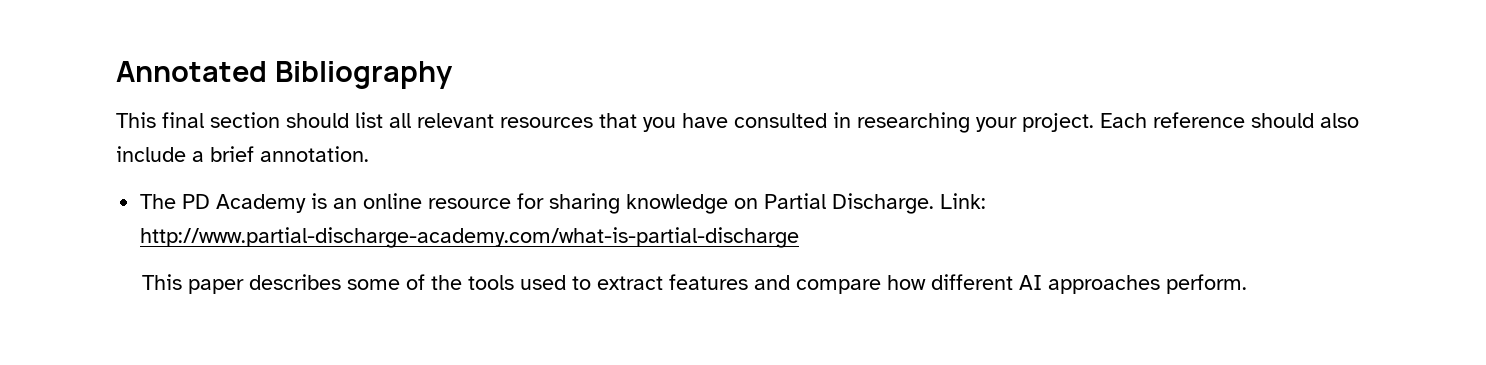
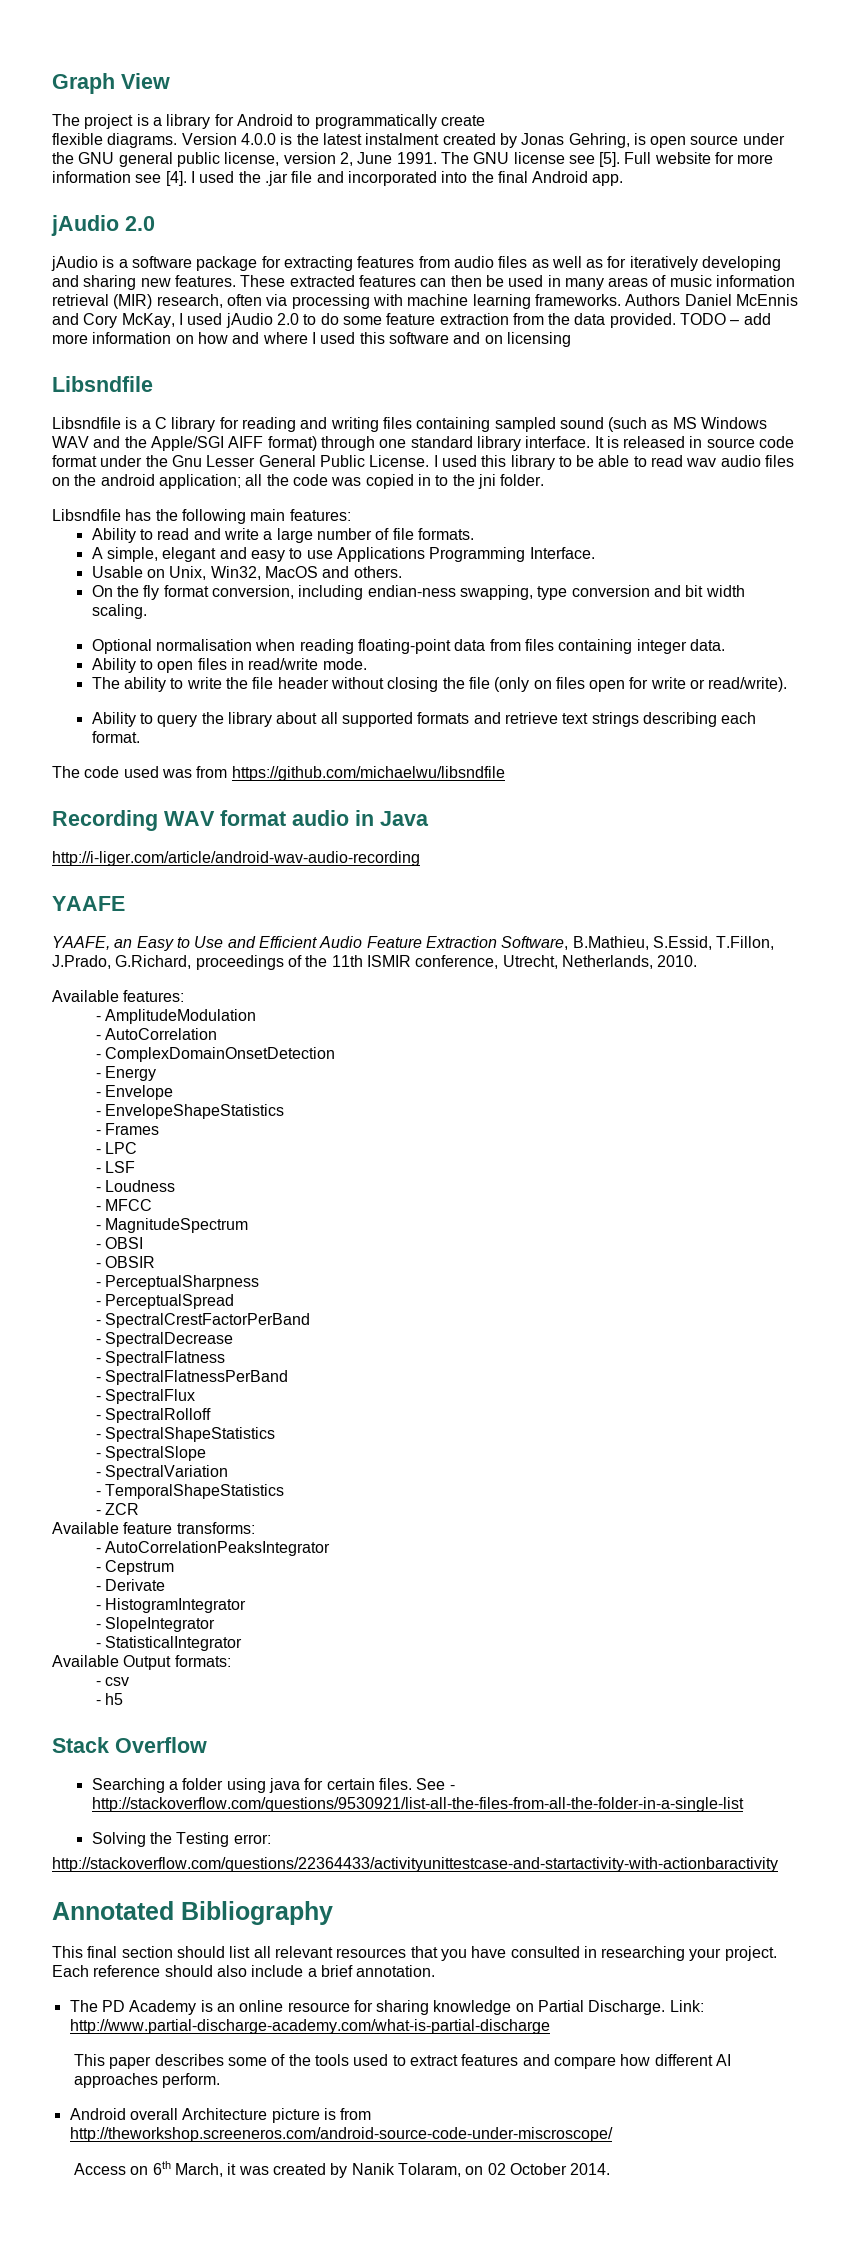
(116, 71) none -> [52,73,170,94] [52,114,485,129] [52,133,785,148] [52,152,774,167] [52,171,624,186] [51,215,155,236] [51,256,782,271] [52,275,796,290] [52,294,798,309] [52,313,771,328] [52,332,571,347] [52,376,153,392] [52,417,768,432] [52,436,795,451] [52,455,795,470] [52,474,545,489] [52,509,351,524] [91,528,474,543] [91,547,595,562] [91,566,402,580] [91,585,745,600] [91,604,147,619] [91,639,725,654] [91,658,367,673] [91,677,788,692] [91,712,757,727] [91,731,140,743] [52,766,505,781] [52,810,429,831] [52,851,420,866] [52,896,125,911] [52,936,775,951] [52,955,698,970] [52,990,185,1002] [96,1009,257,1024] [96,1028,218,1040] [96,1047,336,1062] [96,1066,157,1081] [96,1085,174,1100] [96,1104,285,1119] [96,1123,160,1135] [96,1142,138,1154] [96,1161,136,1173] [96,1180,176,1192] [96,1199,153,1211] [96,1218,249,1233] [96,1237,144,1249] [96,1256,156,1268] [96,1275,260,1290] [96,1294,235,1309] [96,1313,311,1328] [96,1332,234,1347] [96,1351,226,1366] [96,1370,289,1385] [96,1389,196,1404] [96,1408,212,1423] [96,1427,276,1442] [96,1446,207,1461] [96,1465,229,1480] [96,1484,285,1499] [96,1503,140,1515] [52,1522,255,1534] [96,1541,331,1556] [96,1560,175,1575] [96,1579,166,1591] [96,1598,247,1613] [96,1617,216,1632] [96,1636,243,1651] [52,1655,231,1670] [96,1677,130,1686] [96,1693,124,1705] [52,1737,207,1753] [91,1778,455,1793] [91,1797,744,1812] [91,1832,271,1847] [52,1857,778,1872] Graph View // The project is a library for Android to programmatically create // flexible diagrams. Version 4.0.0 is the latest instalment created by Jonas Gehring, is open source under the GNU general public license, version 2, June 1991. The GNU license see [5]. Full website for more information see [4]. I used the .jar file and incorporated into the final Android app. // jAudio 2.0 // jAudio is a software package for extracting features from audio files as well as for iteratively developing and sharing new features. These extracted features can then be used in many areas of music information retrieval (MIR) research, often via processing with machine learning frameworks. Authors Daniel McEnnis and Cory McKay, I used jAudio 2.0 to do some feature extraction from the data provided. TODO – add more information on how and where I used this software and on licensing // Libsndfile // Libsndfile is a C library for reading and writing files containing sampled sound (such as MS Windows WAV and the Apple/SGI AIFF format) through one standard library interface. It is released in source code format under the Gnu Lesser General Public License. I used this library to be able to read wav audio files on the android application; all the code was copied in to the jni folder. // Libsndfile has the following main features: // Ability to read and write a large number of file formats. // A simple, elegant and easy to use Applications Programming Interface. // Usable on Unix, Win32, MacOS and others. // On the fly format conversion, including endian-ness swapping, type conversion and bit width scaling. // Optional normalisation when reading floating-point data from files containing integer data. // Ability to open files in read/write mode. // The ability to write the file header without closing the file (only on files open for write or read/write). // Ability to query the library about all supported formats and retrieve text strings describing each format. // The code used was from https://github.com/michaelwu/libsndfile // Recording WAV format audio in Java // http://i-liger.com/article/android-wav-audio-recording // YAAFE // YAAFE, an Easy to Use and Efficient Audio Feature Extraction Software, B.Mathieu, S.Essid, T.Fillon, J.Prado, G.Richard, proceedings of the 11th ISMIR conference, Utrecht, Netherlands, 2010. // Available features: // - AmplitudeModulation // - AutoCorrelation // - ComplexDomainOnsetDetection // - Energy // - Envelope // - EnvelopeShapeStatistics // - Frames // - LPC // - LSF // - Loudness // - MFCC // - MagnitudeSpectrum // - OBSI // - OBSIR // - PerceptualSharpness // - PerceptualSpread // - SpectralCrestFactorPerBand // - SpectralDecrease // - SpectralFlatness // - SpectralFlatnessPerBand // - SpectralFlux // - SpectralRolloff // - SpectralShapeStatistics // - SpectralSlope // - SpectralVariation // - TemporalShapeStatistics // - ZCR // Available feature transforms: // - AutoCorrelationPeaksIntegrator // - Cepstrum // - Derivate // - HistogramIntegrator // - SlopeIntegrator // - StatisticalIntegrator // Available Output formats: // - csv // - h5 // Stack Overflow // Searching a folder using java for certain files. See - http://stackoverflow.com/questions/9530921/list-all-the-files-from-all-the-folder-in-a-single-list // Solving the Testing error: // http://stackoverflow.com/questions/22364433/activityunittestcase-and-startactivity-with-actionbaractivity //
(1248, 284) none -> [69,2108,372,2123] [69,2127,613,2142] [74,2161,611,2178] // Android overall Architecture picture is from http://theworkshop.screeneros.com/android-source-code-under-miscroscope/ // Access on 6th March, it was created by Nanik Tolaram, on 02 October 2014.

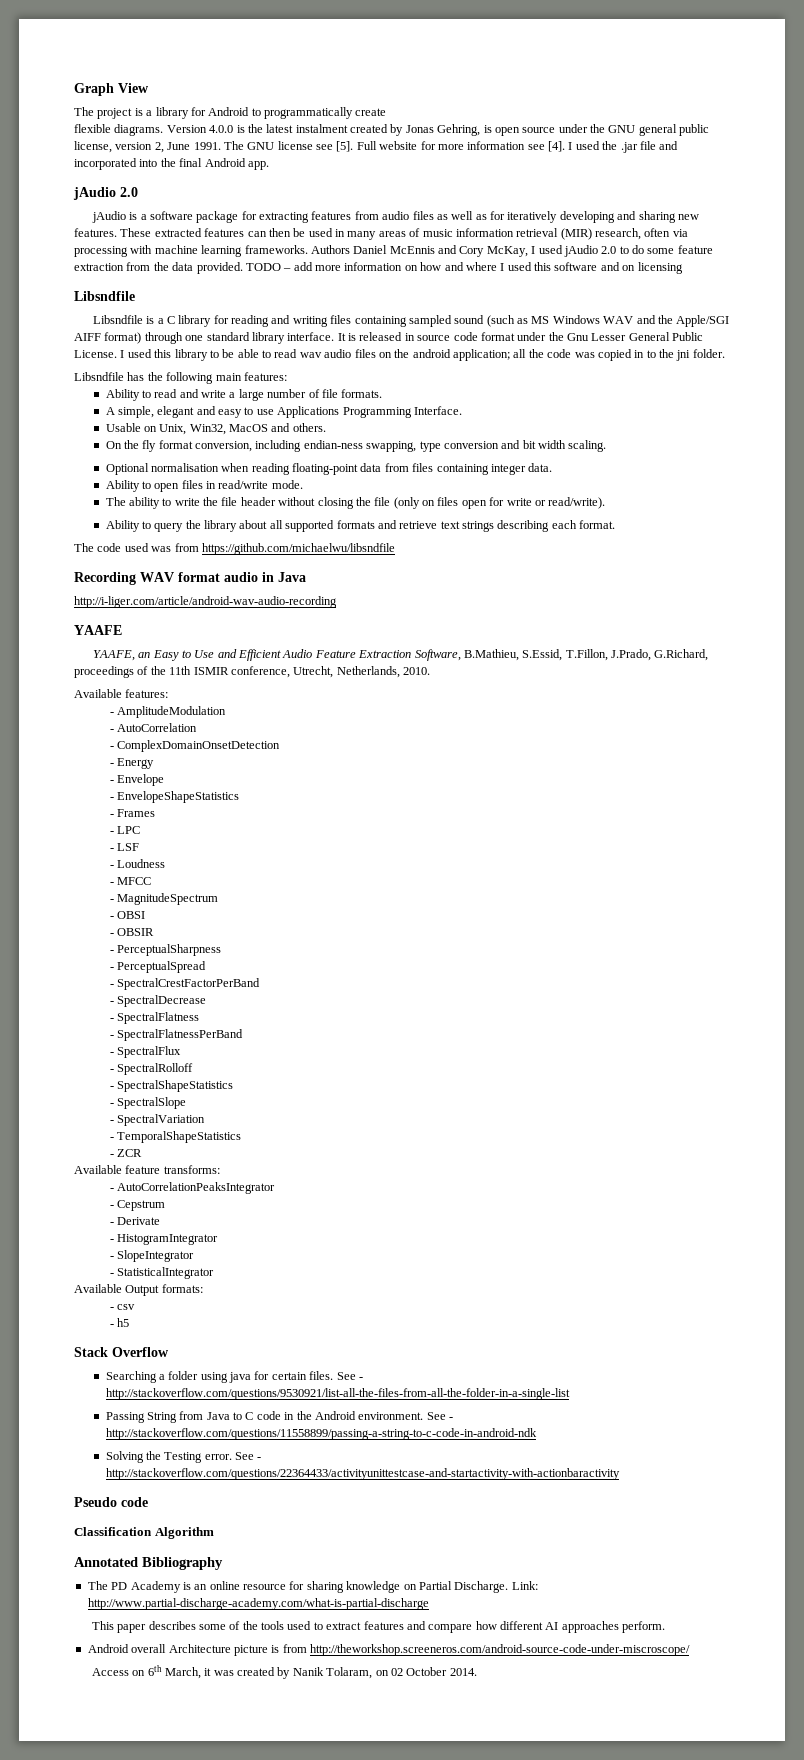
[91,1832,271,1847] [52,1857,778,1872] [52,1901,333,1925] [52,1946,777,1961] [52,1965,436,1977] Solving the Testing error: // http://stackoverflow.com/questions/22364433/activityunittestcase-and-startactivity-with-actionbaractivity // Annotated Bibliography // This final section should list all relevant resources that you have consulted in researching your project. Each reference should also include a brief annotation. -> [105,1411,454,1423] [105,1428,537,1440] [105,1451,262,1463] [105,1468,620,1480] [74,1497,148,1507] [74,1527,214,1539] [74,1557,223,1570] Passing String from Java to C code in the Android environment. See - http://stackoverflow.com/questions/11558899/passing-a-string-to-c-code-in-android-ndk // Solving the Testing error. See - http://stackoverflow.com/questions/22364433/activityunittestcase-and-startactivity-with-actionbaractivity // Pseudo code // Classification Algorithm // Annotated Bibliography

